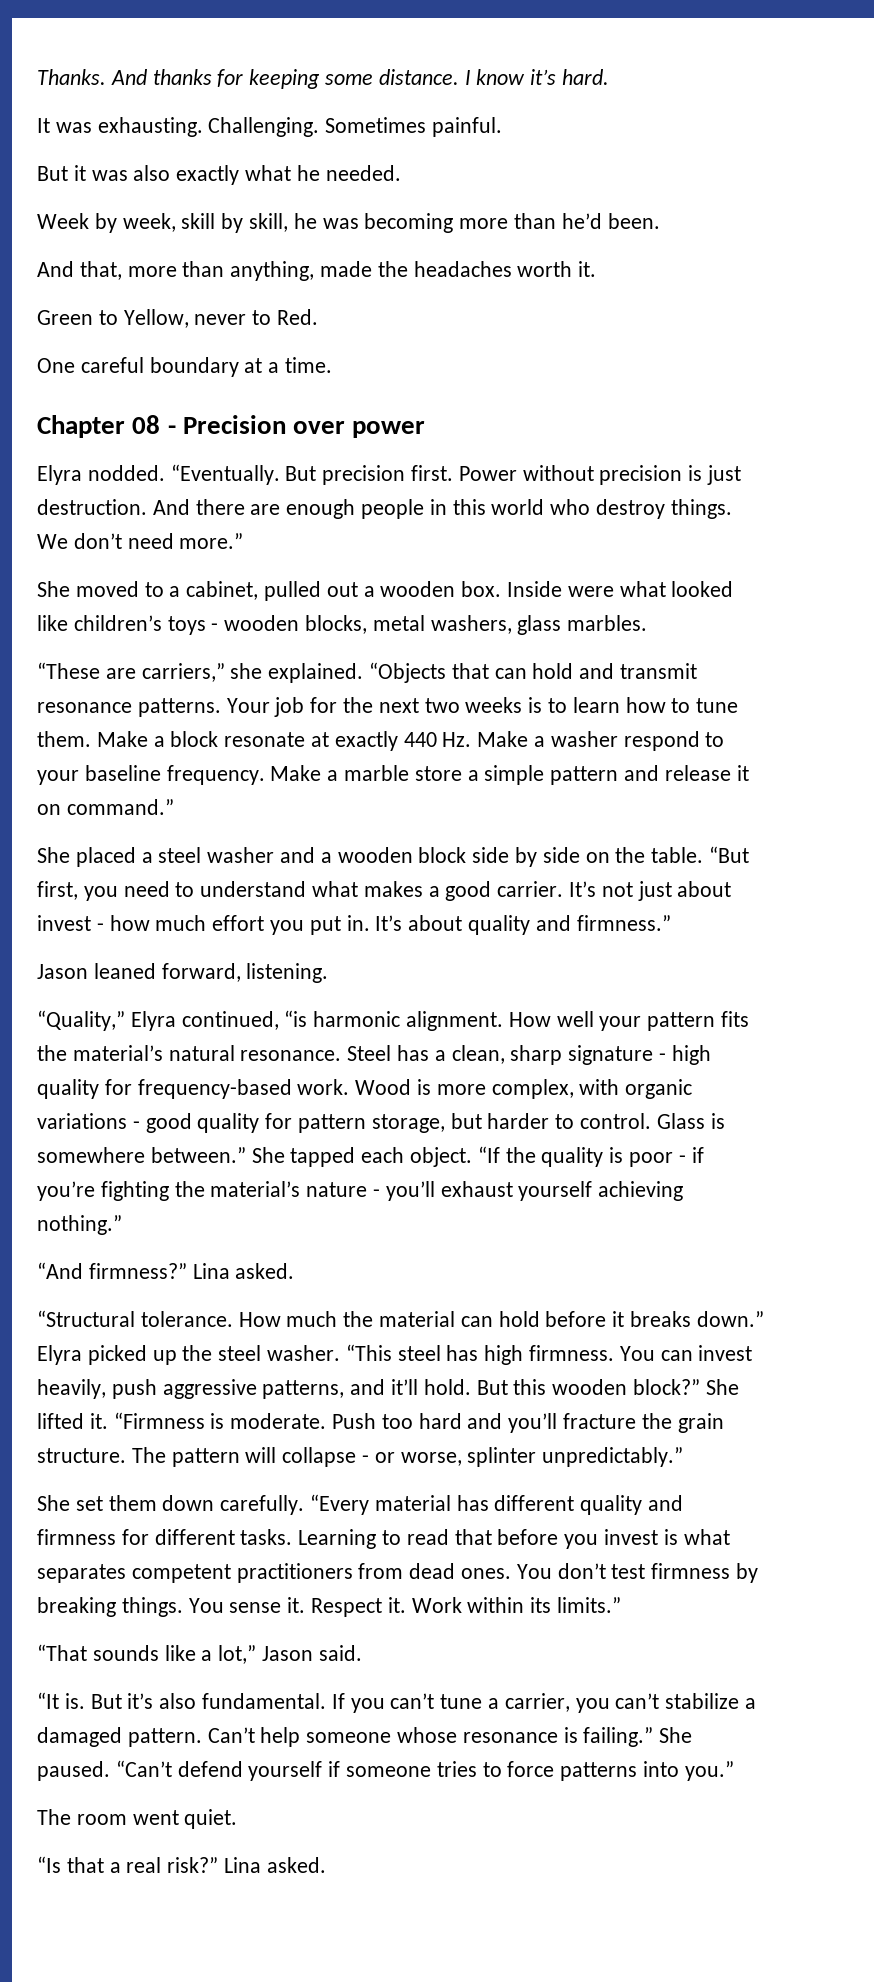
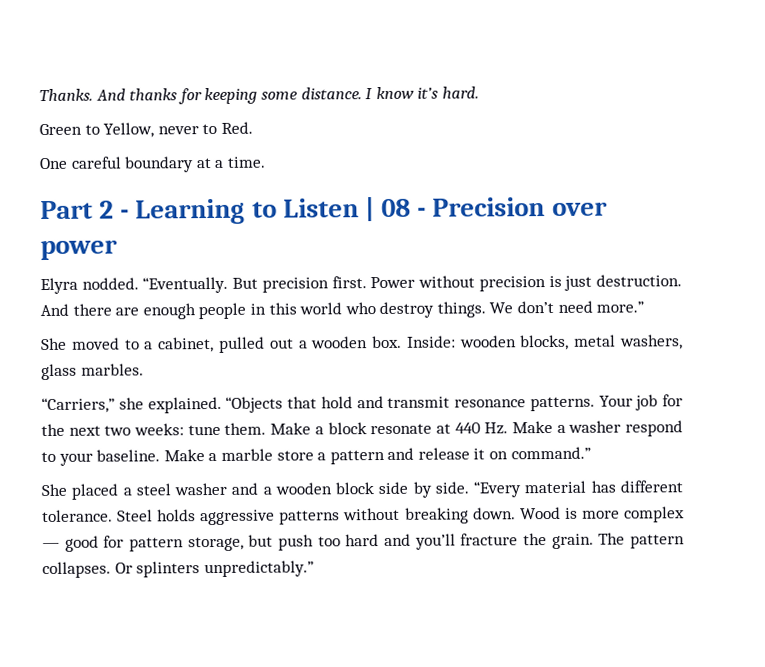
[37,117,503,137] [37,165,401,185] [37,213,660,233] [37,261,597,281] // It was exhausting. Challenging. Sometimes painful. // But it was also exactly what he needed. // Week by week, skill by skill, he was becoming more than he’d been. // And that, more than anything, made the headaches worth it. -> (479, 92) none
[37,415,125,438] Chapter -> [40,197,375,225] Part 2 - Learning to Listen |
[507,581,734,597] [37,615,219,635] Inside were what looked like children’s toys - -> [406,335,456,348] Inside:
[37,662,225,682] “These are carriers,” -> [41,397,115,414] “Carriers,”
[494,668,527,679] can -> (317, 402) none
[465,697,691,713] weeks is to learn how to -> [134,423,185,436] weeks:
[334,731,398,751] exactly -> (451, 428) none
[84,765,265,785] baseline frequency. -> [96,449,161,462] baseline.
[484,765,545,785] simple -> (327, 456) none
[542,846,750,863] [37,881,732,901] [37,915,671,935] [37,963,329,983] [37,1010,750,1031] [37,1045,711,1065] [37,1079,693,1099] [37,1113,725,1133] [37,1146,704,1167] [37,1181,684,1201] [37,1215,122,1235] [37,1262,295,1279] [37,1310,764,1327] [37,1344,753,1365] [37,1379,739,1399] [37,1412,377,1429] side on the table. “But first, you need to understand what makes a good carrier. It’s not just about invest - how much effort you put in. It’s about quality and firmness.” // Jason leaned forward, listening. // “Quality,” Elyra continued, “is harmonic alignment. How well your pattern fits the material’s natural resonance. Steel has a clean, sharp signature - high quality for frequency-based work. Wood is more complex, with organic variations - good quality for pattern storage, but harder to control. Glass is somewhere between.” She tapped each object. “If the quality is poor - if you’re fighting the material’s nature - you’ll exhaust yourself achieving nothing.” // “And firmness?” Lina asked. // “Structural tolerance. How much the material can hold before it breaks down.” Elyra picked up the steel washer. “This steel has high firmness. You can invest heavily, push aggressive patterns, and it’ll hold. But this wooden block?” She lifted it. “Firmness is moderate. Push -> [434,480,683,498] [42,506,685,526] [42,534,314,552] side. “Every material has different tolerance. Steel holds aggressive patterns without breaking down. Wood is more complex — good for pattern storage, but push
[677,1413,724,1433] [37,1447,684,1467] [37,1494,684,1515] [37,1529,730,1549] [37,1563,759,1583] [37,1597,622,1617] [37,1644,362,1664] [37,1692,757,1713] [37,1727,693,1747] [37,1760,734,1781] [37,1809,238,1829] [37,1856,326,1873] grain structure. The pattern will collapse - or worse, splinter unpredictably.” // She set them down carefully. “Every material has different quality and firmness for different tasks. Learning to read that before you invest is what separates competent practitioners from dead ones. You don’t test firmness by breaking things. You sense it. Respect it. Work within its limits.” // “That sounds like a lot,” Jason said. // “It is. But it’s also fundamental. If you can’t tune a carrier, you can’t stabilize a damaged pattern. Can’t help someone whose resonance is failing.” She paused. “Can’t defend yourself if someone tries to force patterns into you.” // The room went quiet. // “Is that a real risk?” Lina asked. -> [551,532,685,550] [42,560,314,579] grain. The pattern collapses. Or splinters unpredictably.”

